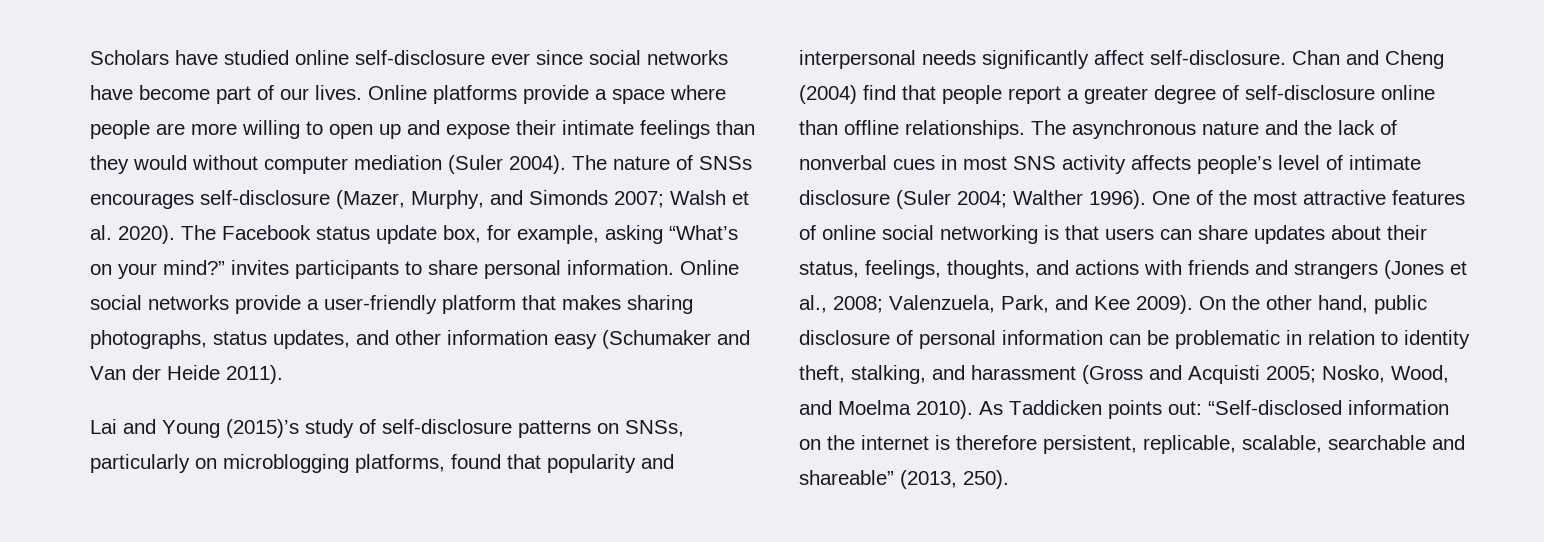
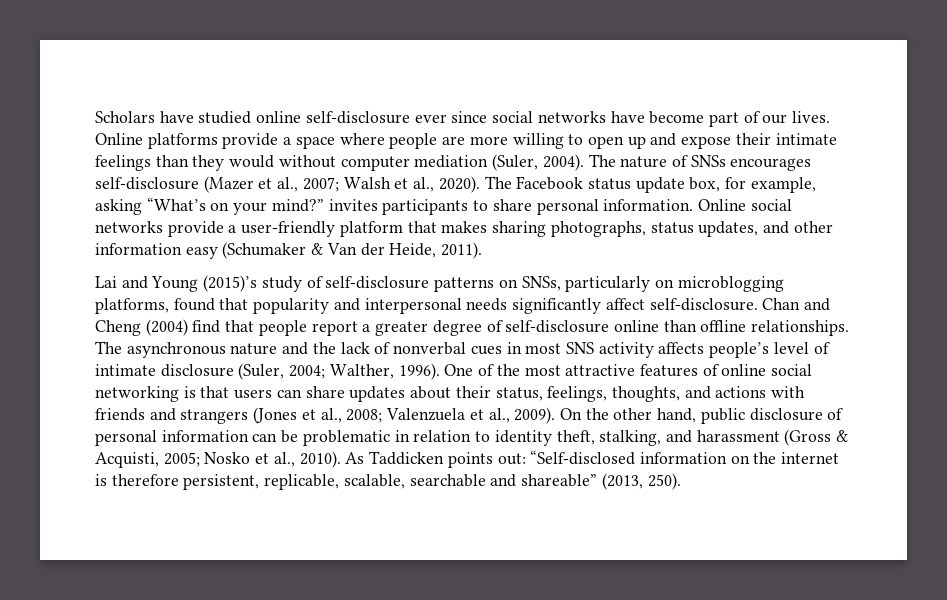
[448,155,503,174] (Suler -> [492,154,539,171] (Suler,
[336,190,608,209] (Mazer, Murphy, and Simonds -> [203,176,299,193] (Mazer et al.,
[90,225,112,240] al. -> [413,177,435,192] al.,
[717,330,750,345] and -> [311,243,324,255] &
[167,365,220,380] Heide -> [389,243,437,258] Heide,
[896,190,1083,209] (Suler 2004; Walther -> [238,363,394,380] (Suler, 2004; Walther,
[889,295,1130,313] Valenzuela, Park, and Kee -> [386,408,510,423] Valenzuela et al.,
[1149,365,1449,384] [799,400,911,415] and Acquisti 2005; Nosko, Wood, and Moelma -> [836,430,849,442] [95,452,295,468] & Acquisti, 2005; Nosko et al.,

